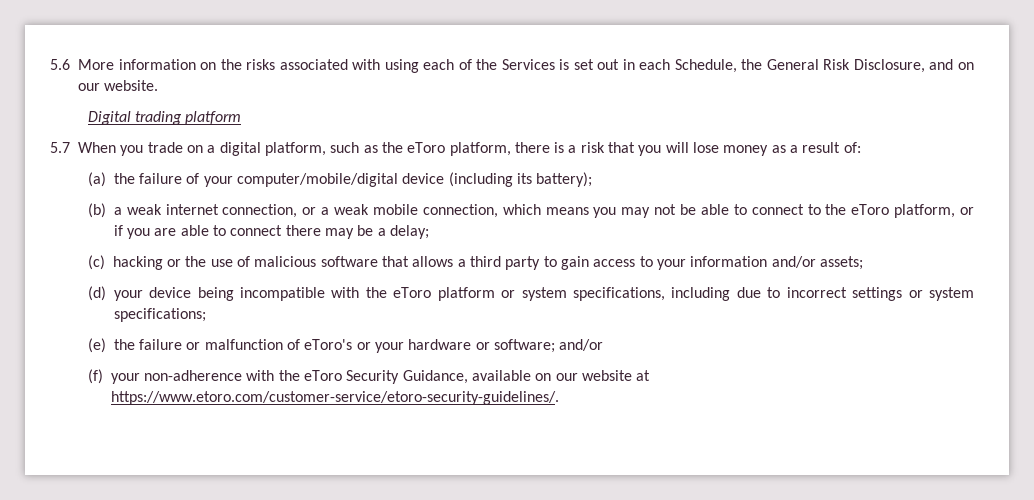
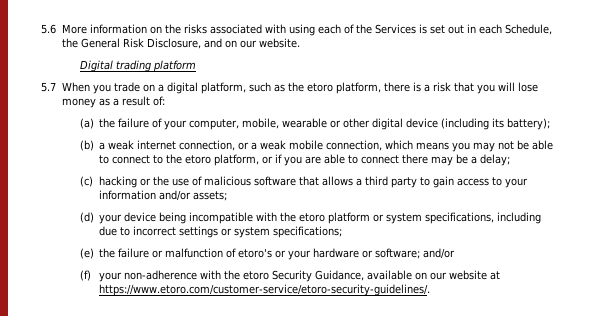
[407,142,446,153] eToro -> [306,83,333,92] etoro
[237,173,399,187] computer/mobile/digital -> [189,118,404,130] computer, mobile, wearable or other digital
[851,204,890,215] eToro -> [185,155,212,164] etoro
[393,287,432,298] eToro -> [299,213,326,222] etoro
[304,339,353,350] eToro's -> [238,248,273,258] etoro's
[304,370,343,381] eToro -> [242,271,269,280] etoro

